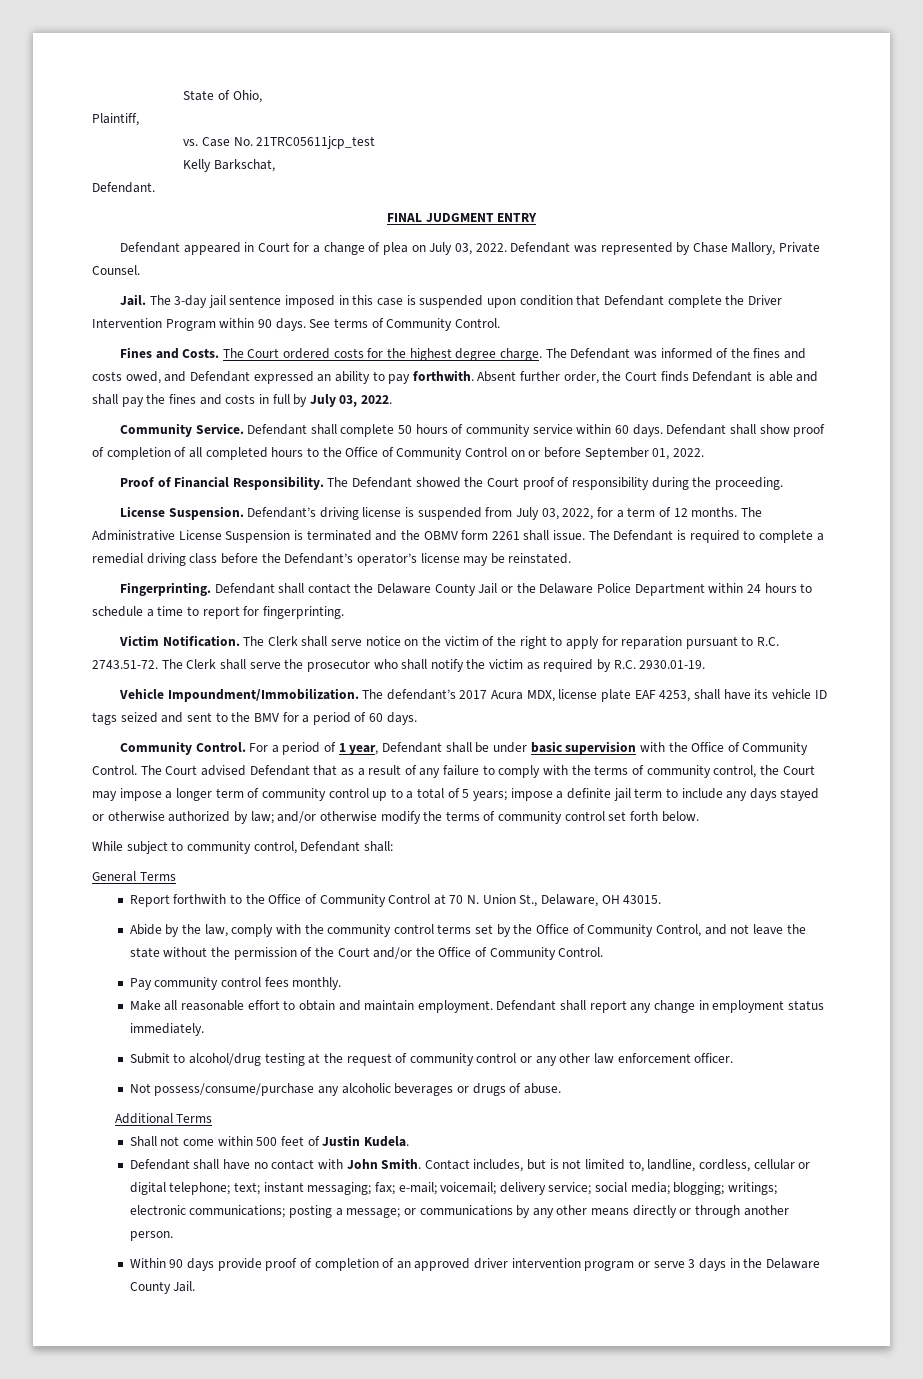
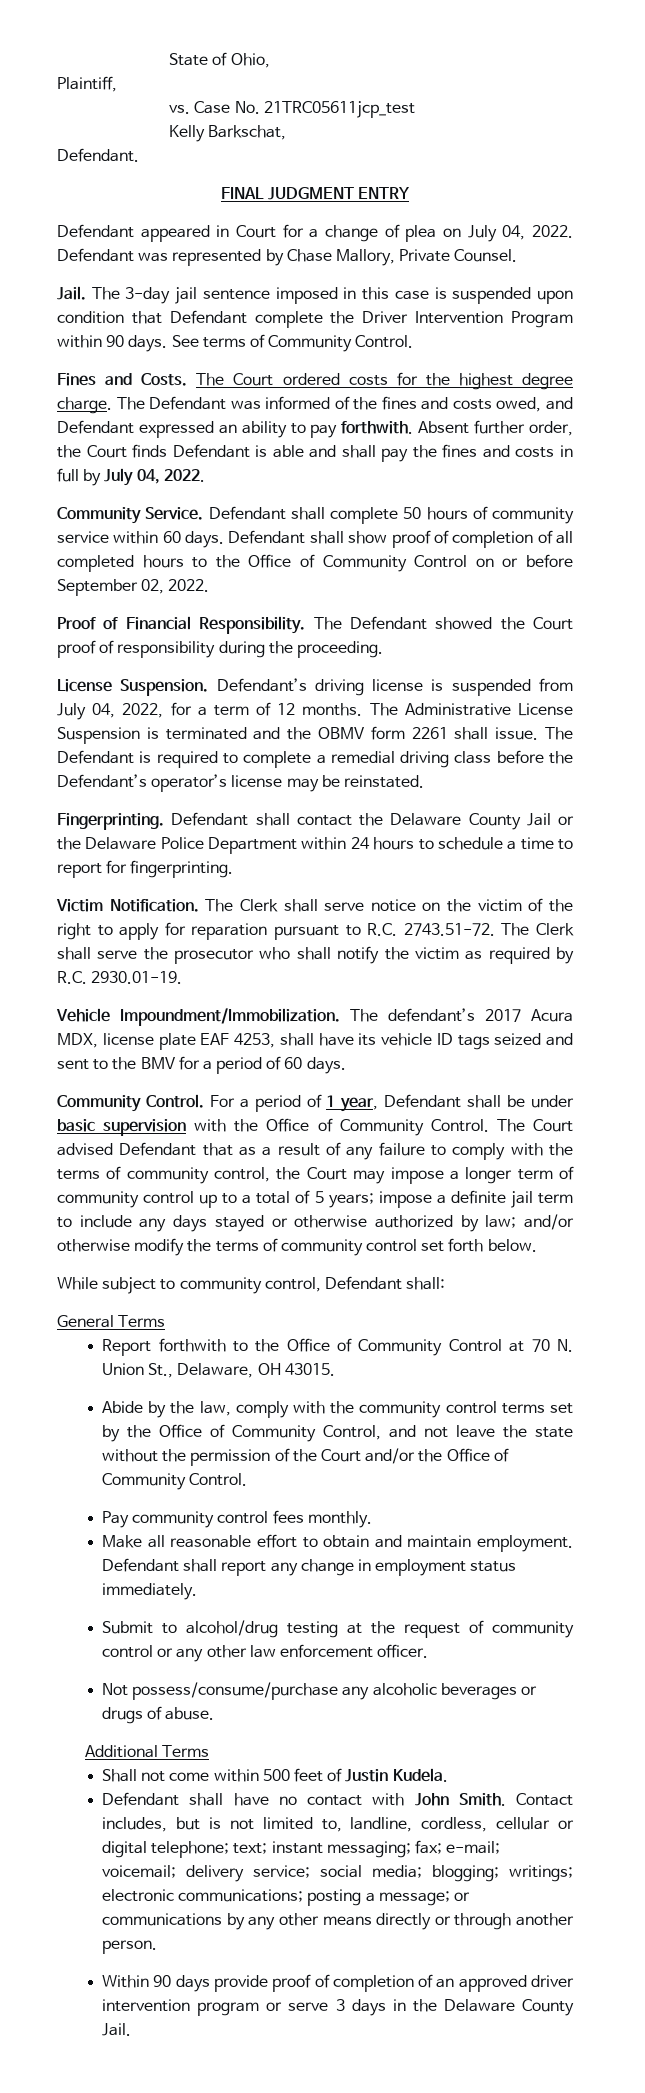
[454,243,472,255] 03, -> [502,225,526,240] 04,
[339,395,358,407] 03, -> [136,469,160,484] 04,
[652,448,670,460] 01, -> [141,579,165,594] 02,
[541,508,559,520] 03, -> [92,703,116,718] 04,

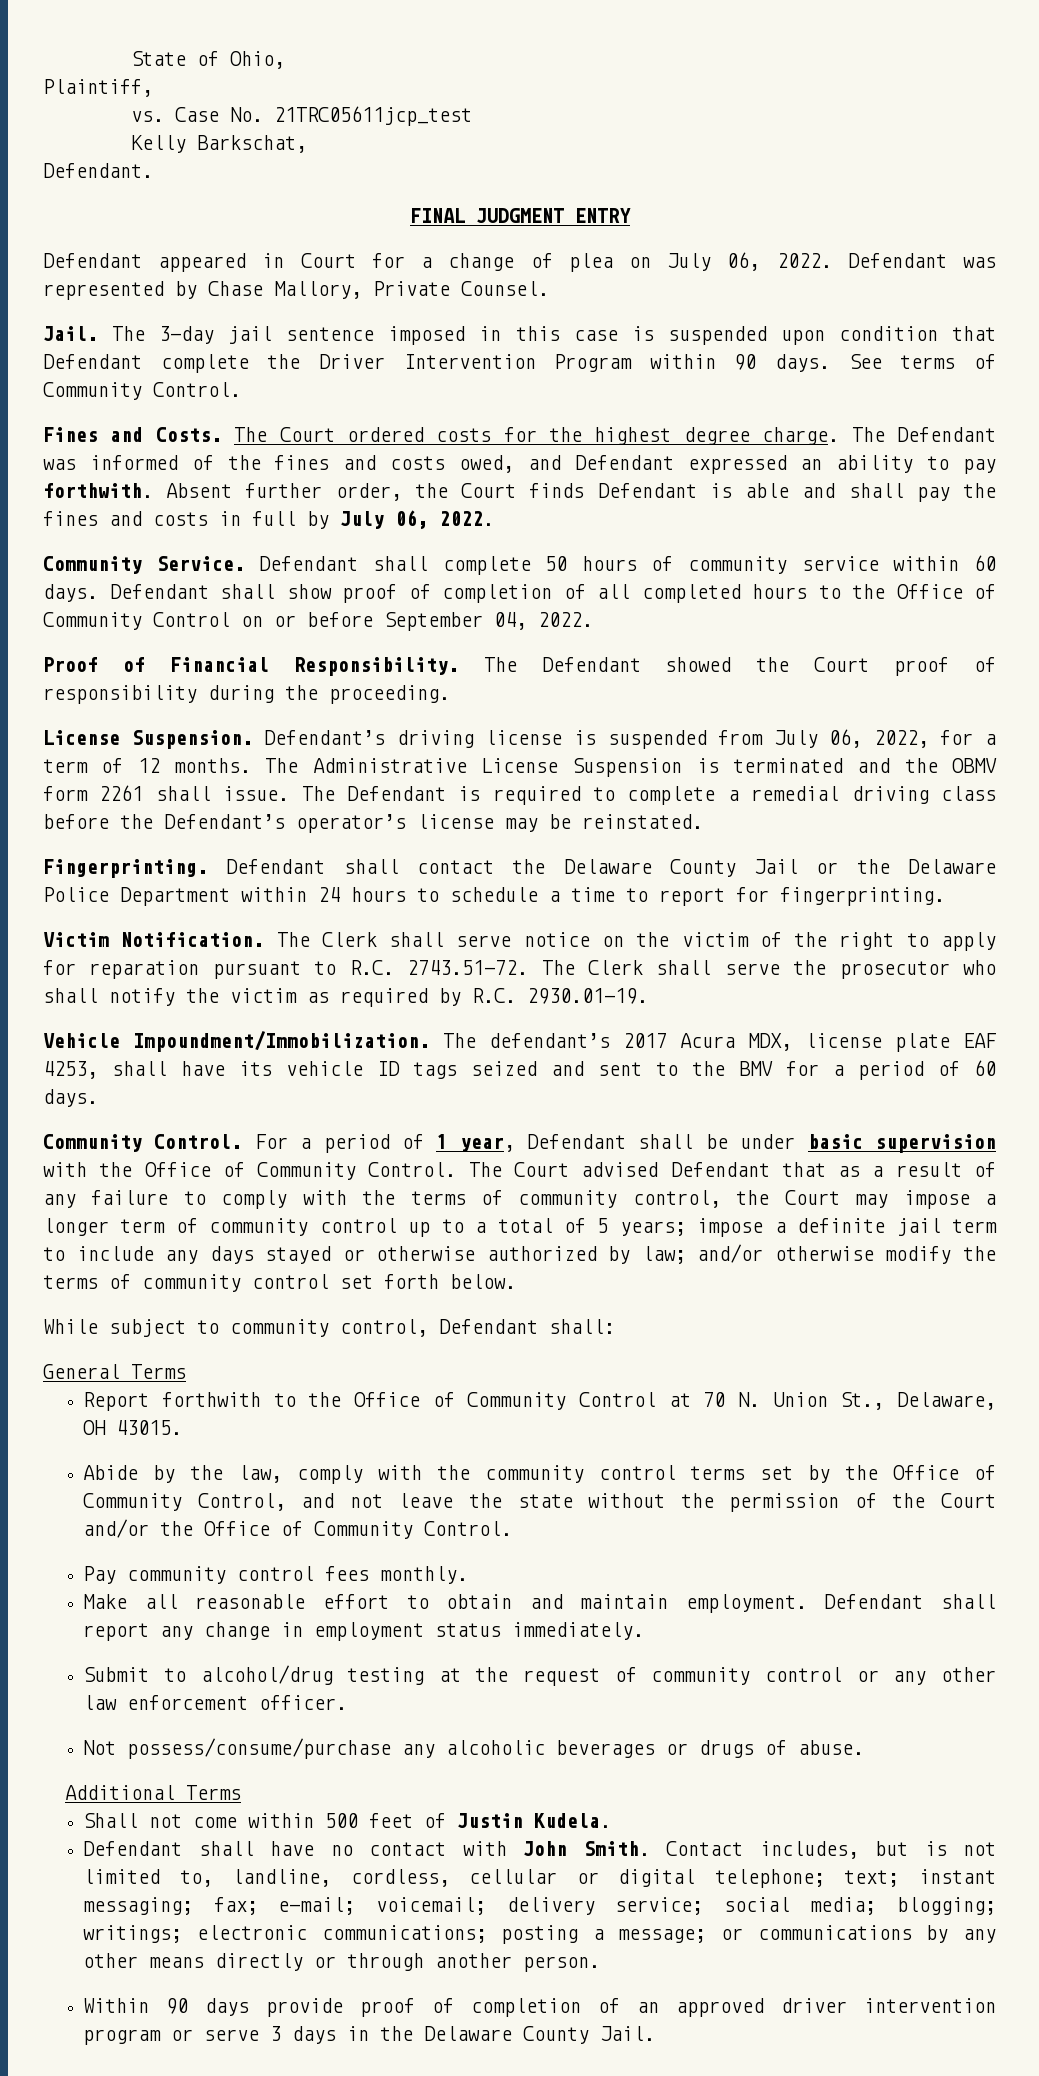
[502,225,526,240] 04, -> [727,252,761,271] 06,
[136,469,160,484] 04, -> [395,510,428,529] 06,
[141,579,165,594] 02, -> [494,612,527,630] 04,
[92,703,116,718] 04, -> [829,729,863,748] 06,

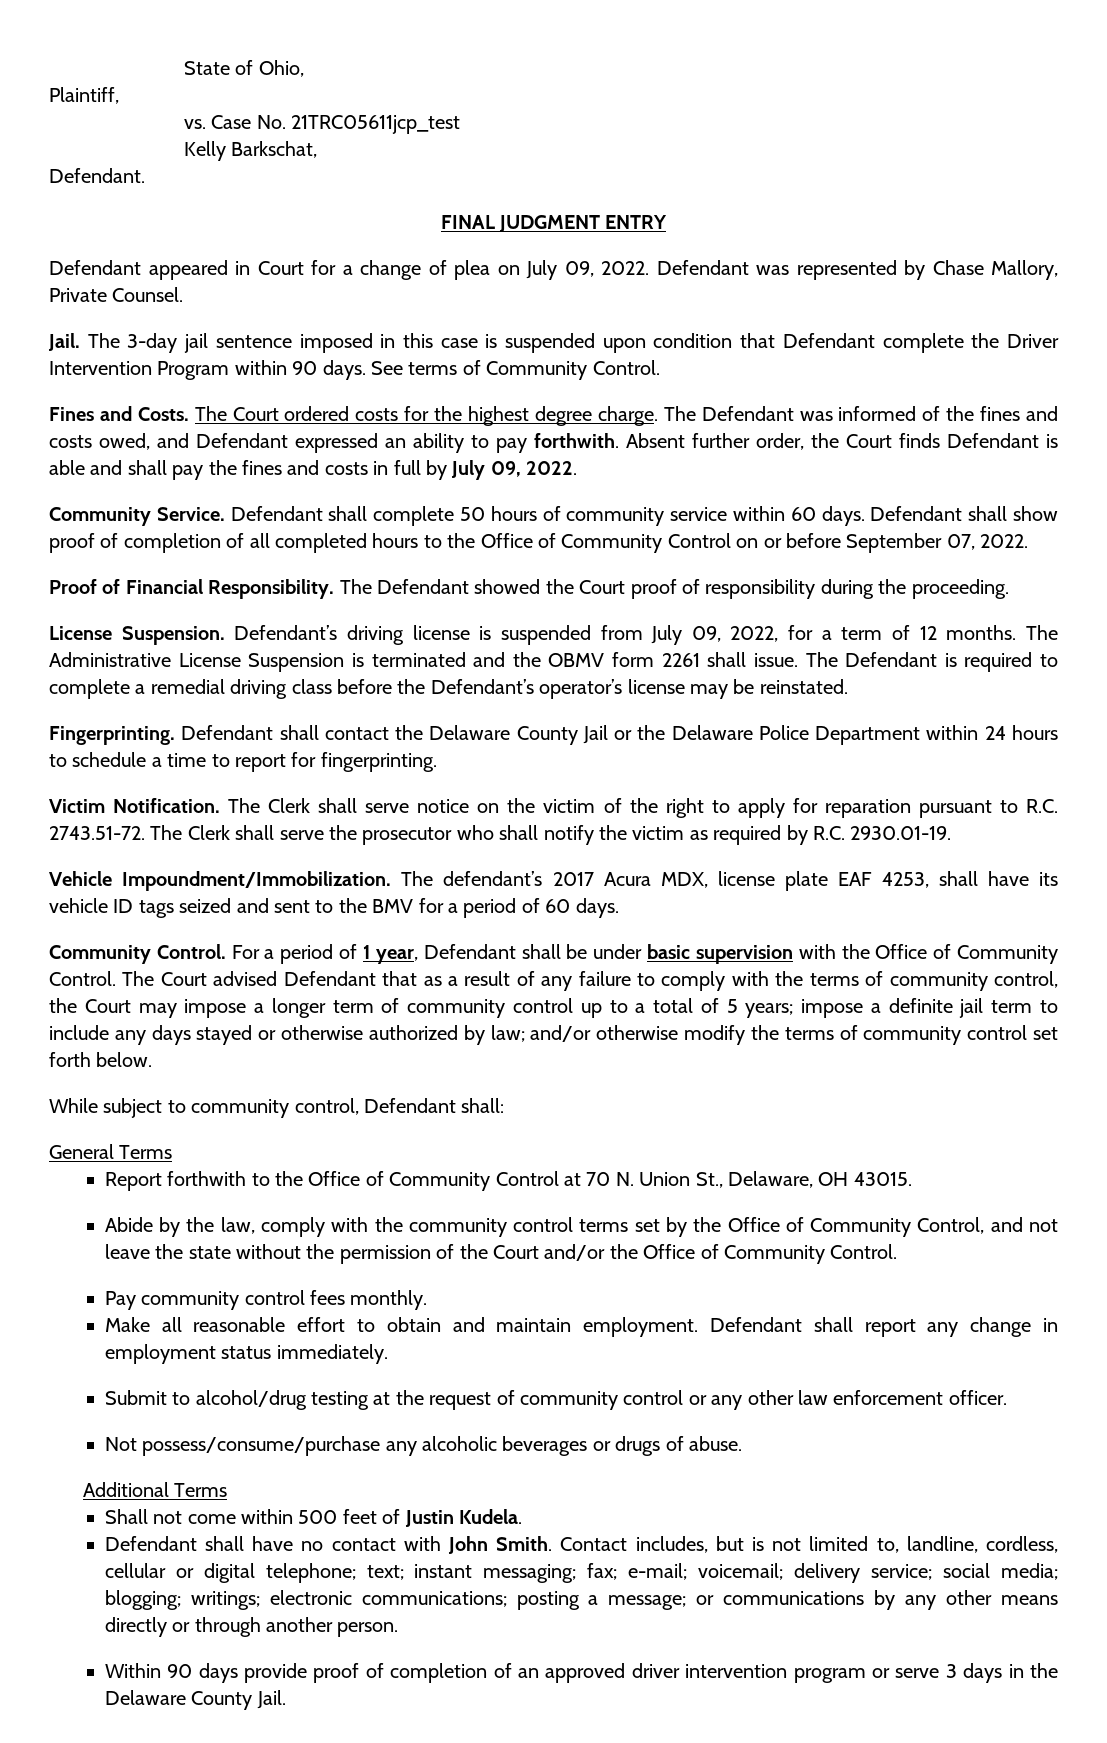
[727,252,761,271] 06, -> [564,261,594,277] 09,
[395,510,428,529] 06, -> [490,461,521,477] 09,
[494,612,527,630] 04, -> [946,534,975,550] 07,
[829,729,863,748] 06, -> [691,626,721,642] 09,

